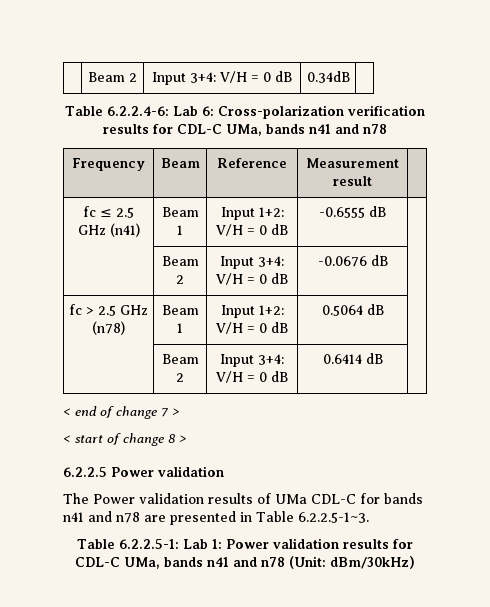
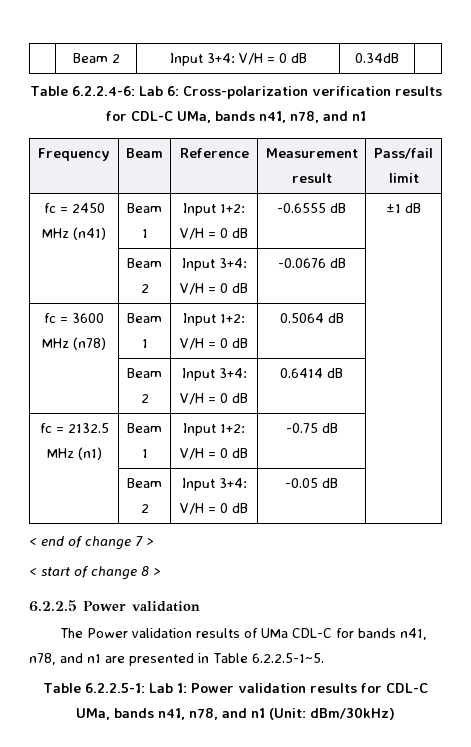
[309,124,387,134] n41 and n78 -> [258,111,366,123] n41, n78, and n1
[83,206,134,218] [77,225,106,235] // fc ≤ 2.5 GHz -> [374,148,433,159] [388,173,419,183] [43,203,105,213] [42,228,69,238] Pass/fail limit // fc = 2450 MHz
(386, 211) none -> [386,203,421,213] ±1 dB
[86,305,148,316] > 2.5 GHz -> [60,313,104,323] [42,338,69,348] = 3600 MHz
(383, 358) none -> [39,423,109,433] [46,447,102,460] [127,423,162,433] [141,449,148,458] [183,423,245,436] [180,448,248,460] [285,423,338,433] [127,478,162,488] [140,504,149,513] [181,478,247,491] [180,503,248,515] [285,478,338,488] // fc = 2132.5 MHz (n1) | Beam 1 | Input 1+2: V/H = 0 dB | -0.75 dB | // | Beam 2 | Input 3+4: V/H = 0 dB | -0.05 dB |
[63,511,140,523] n41 and n78 -> [400,628,428,640] [29,653,101,665] n41, n78, and n1
[298,512,369,523] 6.2.2.5-1~3. -> [251,653,324,663] 6.2.2.5-1~5.
[207,557,285,567] n41 and n78 -> [158,708,265,720] n41, n78, and n1

